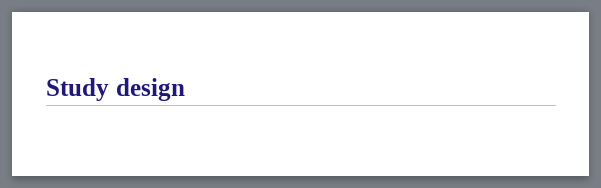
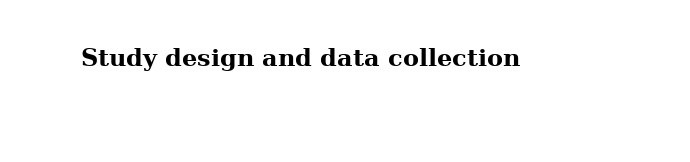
(185, 89) none -> [262,48,520,66] and data collection

